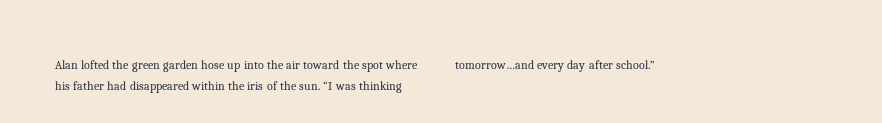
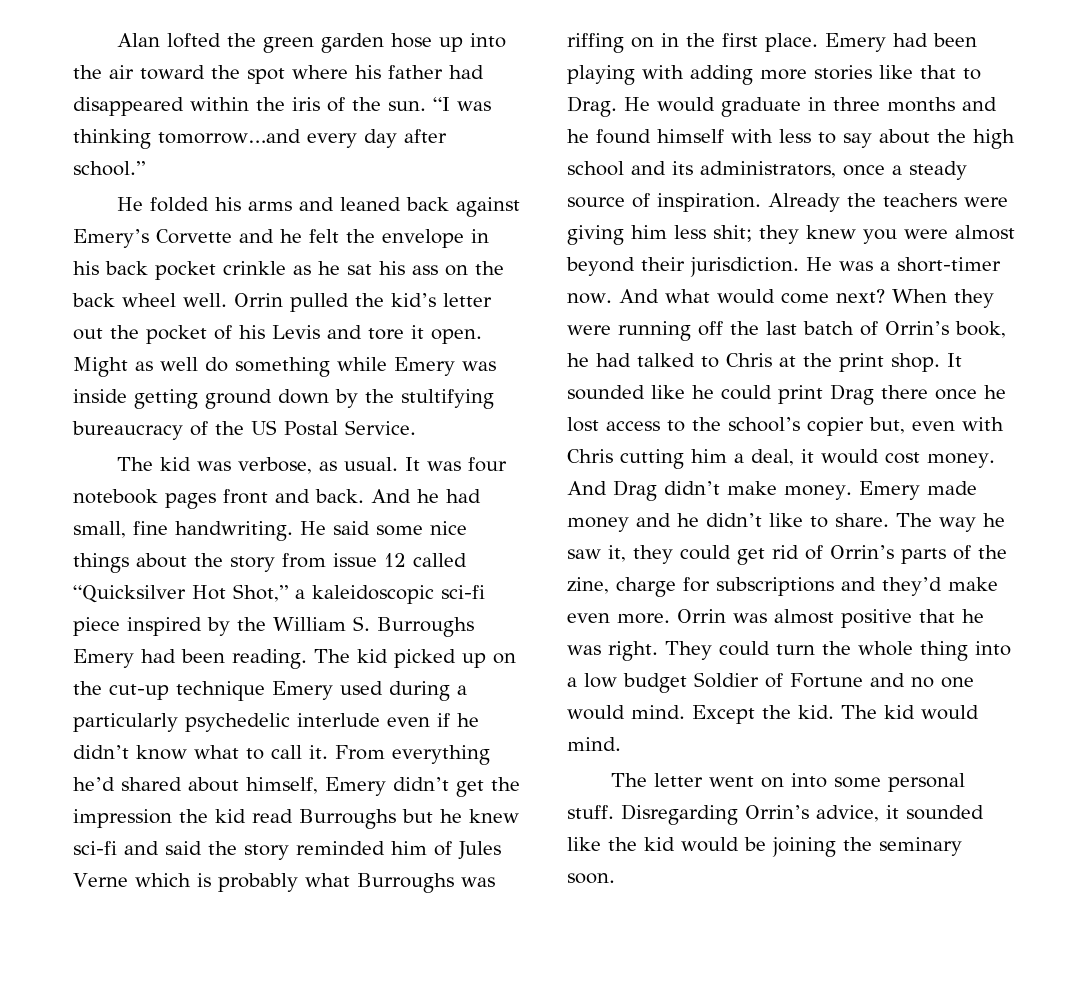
(655, 64) none -> [116,197,520,217] [73,229,489,248] [73,261,504,280] [72,293,492,312] [73,325,482,344] [73,357,496,377] [73,389,494,409] [72,420,416,440] [116,457,507,474] [73,489,481,509] [73,521,467,541] [73,553,467,573] [73,584,485,604] [73,616,474,637] [73,649,516,669] [73,681,467,701] [73,713,479,732] [73,745,490,765] [73,777,520,797] [73,809,519,829] [73,841,501,860] [73,873,495,893] [567,33,977,53] [567,65,981,85] [567,96,997,117] [567,129,1015,149] [567,161,967,180] [567,193,1008,212] [567,225,1015,245] [566,257,1001,277] [567,289,994,308] [567,321,1006,341] [567,353,962,372] [567,384,1006,405] [567,417,1004,436] [567,449,995,469] [567,480,977,501] [567,513,1005,532] [567,545,1007,565] [567,577,998,597] [567,609,984,628] [567,641,1011,661] [567,672,974,693] [567,705,979,724] [567,737,621,751] [610,773,965,792] [567,804,984,825] [567,837,962,857] [567,873,615,884] // He folded his arms and leaned back against Emery’s Corvette and he felt the envelope in his back pocket crinkle as he sat his ass on the back wheel well. Orrin pulled the kid’s letter out the pocket of his Levis and tore it open. Might as well do something while Emery was inside getting ground down by the stultifying bureaucracy of the US Postal Service. // The kid was verbose, as usual. It was four notebook pages front and back. And he had small, fine handwriting. He said some nice things about the story from issue 12 called “Quicksilver Hot Shot,” a kaleidoscopic sci-fi piece inspired by the William S. Burroughs Emery had been reading. The kid picked up on the cut-up technique Emery used during a particularly psychedelic interlude even if he didn’t know what to call it. From everything he’d shared about himself, Emery didn’t get the impression the kid read Burroughs but he knew sci-fi and said the story reminded him of Jules Verne which is probably what Burroughs was riffing on in the first place. Emery had been playing with adding more stories like that to Drag. He would graduate in three months and he found himself with less to say about the high school and its administrators, once a steady source of inspiration. Already the teachers were giving him less shit; they knew you were almost beyond their jurisdiction. He was a short-timer now. And what would come next? When they were running off the last batch of Orrin’s book, he had talked to Chris at the print shop. It sounded like he could print Drag there once he lost access to the school’s copier but, even with Chris cutting him a deal, it would cost money. And Drag didn’t make money. Emery made money and he didn’t like to share. The way he saw it, they could get rid of Orrin’s parts of the zine, charge for subscriptions and they’d make even more. Orrin was almost positive that he was right. They could turn the whole thing into a low budget Soldier of Fortune and no one would mind. Except the kid. The kid would mind. // The letter went on into some personal stuff. Disregarding Orrin’s advice, it sounded like the kid would be joining the seminary soon.

